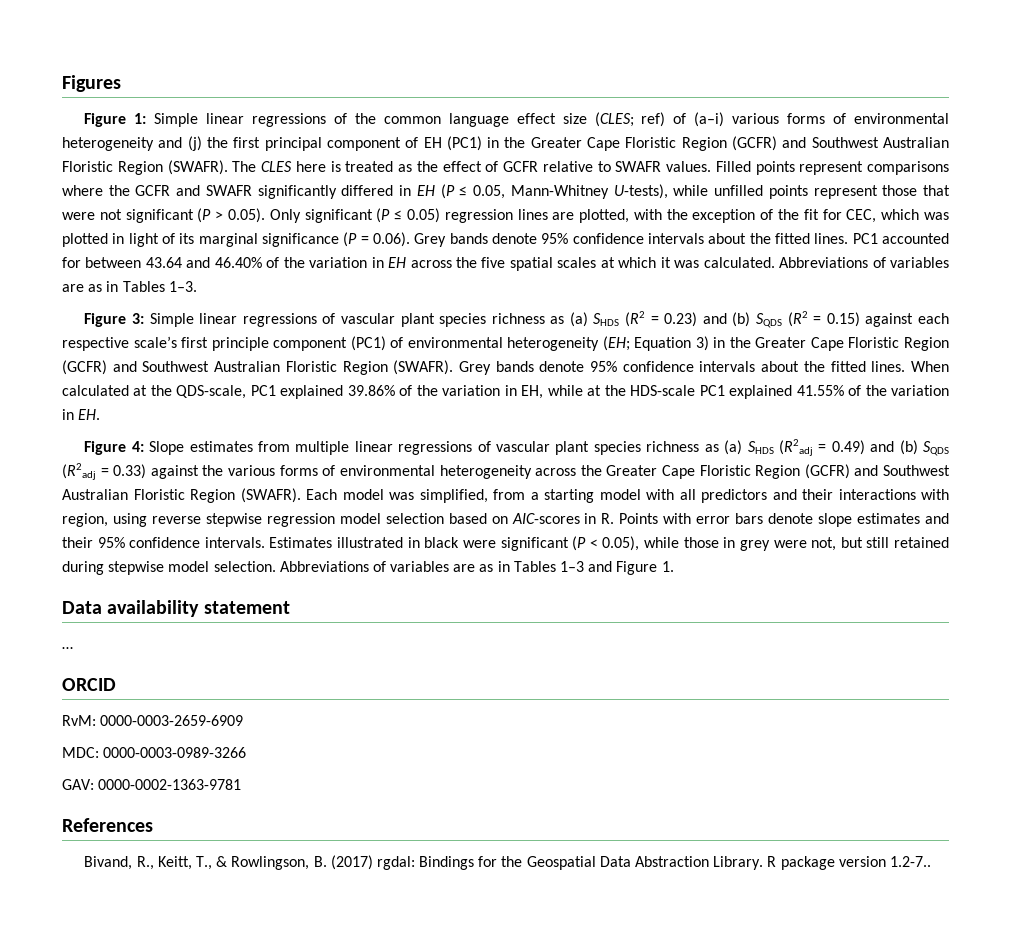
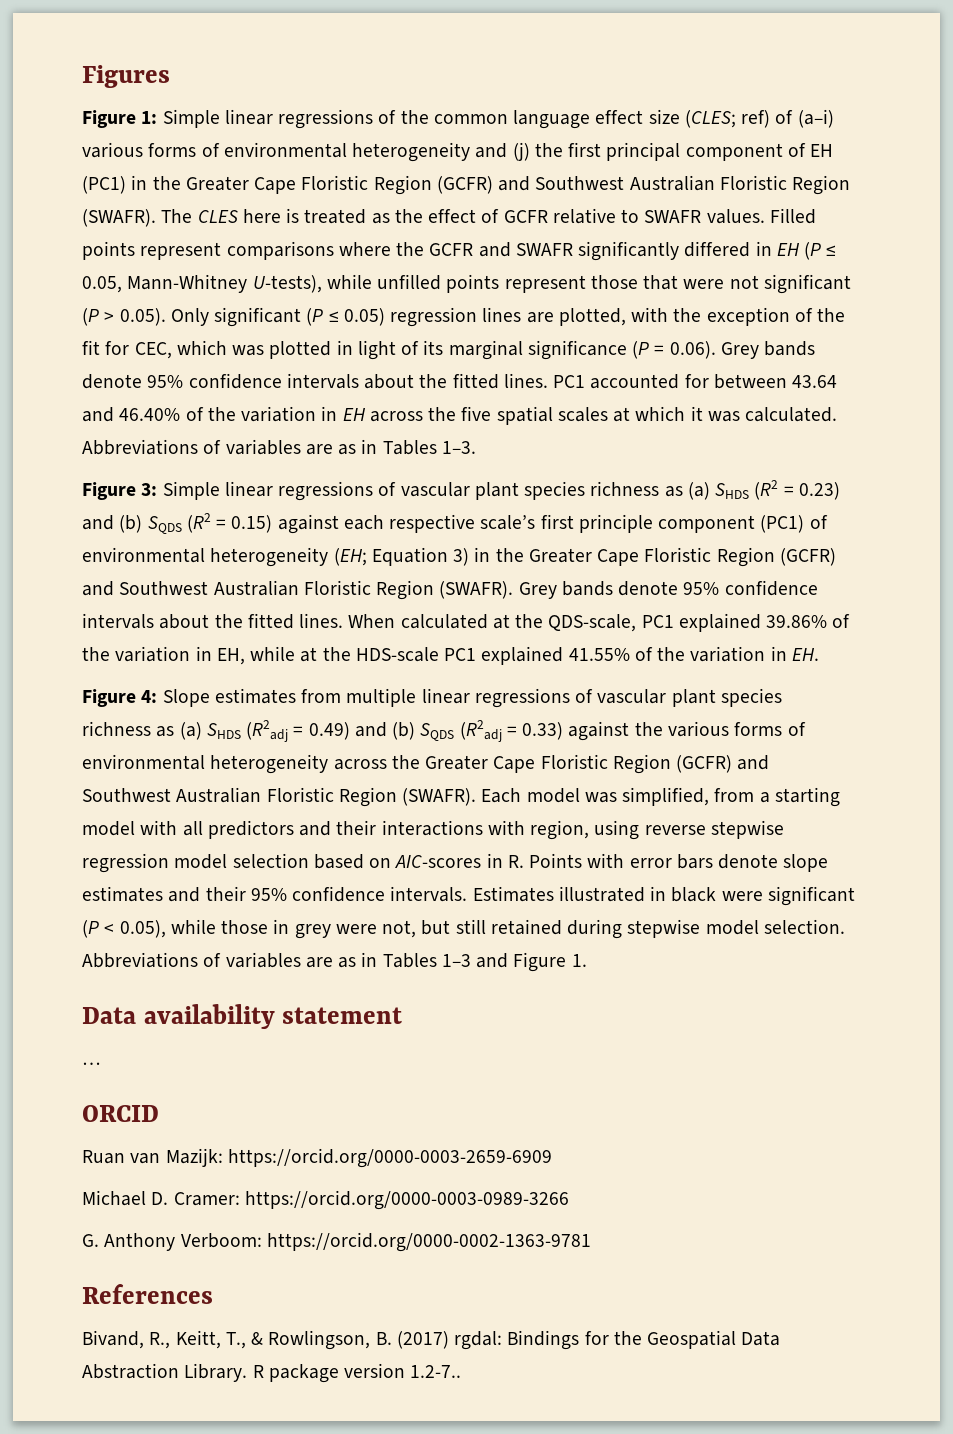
[62,715,244,726] [62,747,247,758] [62,779,242,790] RvM: 0000-0003-2659-6909 // MDC: 0000-0003-0989-3266 // GAV: 0000-0002-1363-9781 -> [82,1148,552,1168] [82,1190,569,1210] [82,1232,591,1252] Ruan van Mazijk: https://orcid.org/0000-0003-2659-6909 // Michael D. Cramer: https://orcid.org/0000-0003-0989-3266 // G. Anthony Verboom: https://orcid.org/0000-0002-1363-9781

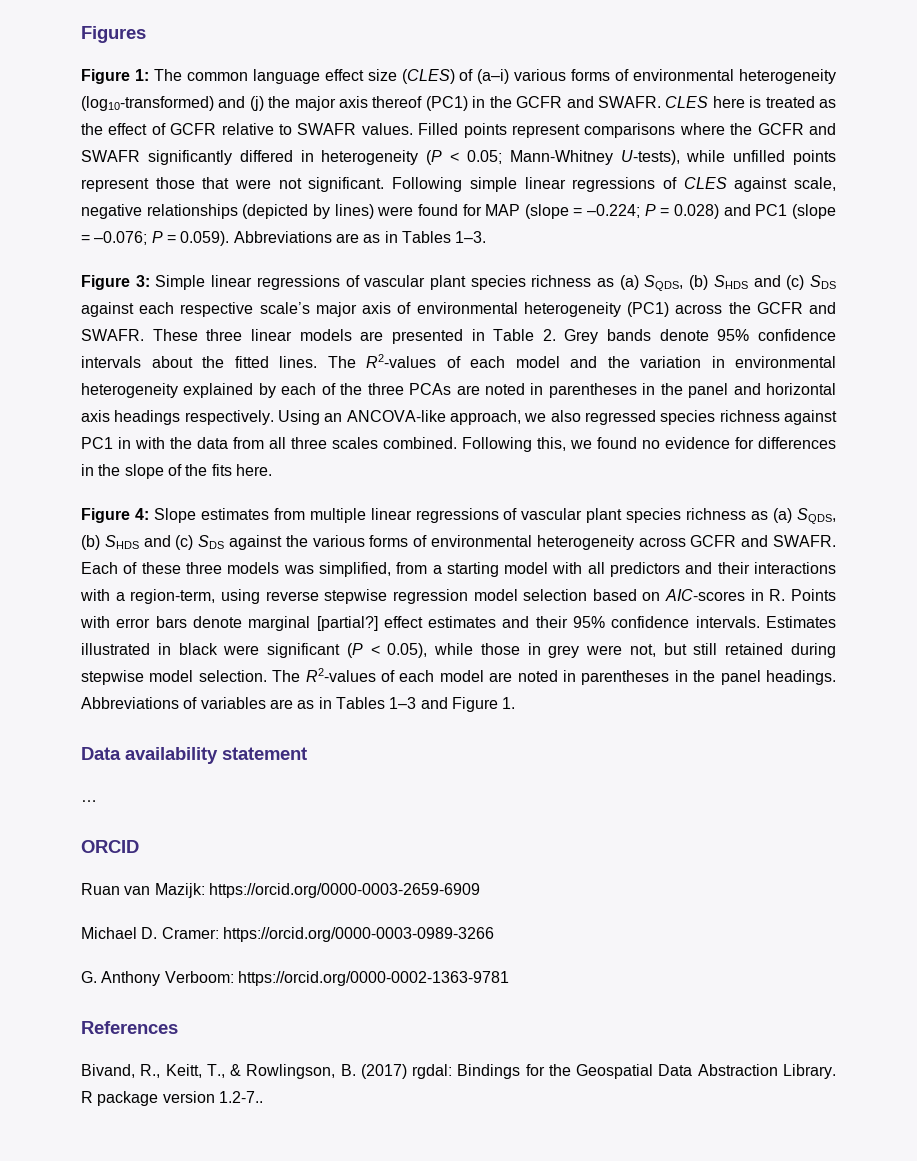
[162,109,429,129] Simple linear regressions of the -> [153,69,182,81] The
[684,110,771,128] (CLES; ref) -> [401,69,455,84] (CLES)
(471, 152) none -> [81,96,214,111] (log10-transformed)
[568,142,834,161] [82,175,851,195] [82,209,193,227] first principal component of EH (PC1) in the Greater Cape Floristic Region (GCFR) and Southwest Australian Floristic Region (SWAFR). The -> [294,96,661,111] major axis thereof (PC1) in the GCFR and SWAFR.
[776,242,837,260] [82,276,122,293] EH (P ≤ 0.05, -> [321,150,502,165] heterogeneity (P < 0.05;
[763,274,851,294] [82,307,846,327] [82,340,816,360] [82,373,838,389] [82,406,838,425] [82,439,301,455] significant (P > 0.05). Only significant (P ≤ 0.05) regression lines are plotted, with the exception of the fit for CEC, which was plotted in light of its marginal significance (P = 0.06). Grey bands denote 95% confidence intervals about the fitted lines. PC1 accounted for between 43.64 and 46.40% of the variation in EH across the five spatial scales at which it was calculated. Abbreviations of variables -> [308,177,837,192] [81,204,836,219] [81,231,332,246] significant. Following simple linear regressions of CLES against scale, negative relationships (depicted by lines) were found for MAP (slope = –0.224; P = 0.028) and PC1 (slope = –0.076; P = 0.059). Abbreviations
[715,480,840,500] [82,513,828,534] [82,547,836,567] [82,580,514,600] SHDS (R2 = 0.23) and (b) SQDS (R2 = 0.15) against each respective scale’s first principle component (PC1) of environmental heterogeneity (EH; Equation 3) in the Greater Cape Floristic Region (GCFR) and Southwest Australian Floristic Region (SWAFR). -> [644,275,837,291] [81,302,837,317] [81,329,556,344] SQDS, (b) SHDS and (c) SDS against each respective scale’s major axis of environmental heterogeneity (PC1) across the GCFR and SWAFR. These three linear models are presented in Table 2.
[348,613,851,632] [82,646,819,665] When calculated at the QDS-scale, PC1 explained 39.86% of the variation in EH, while at the HDS-scale PC1 explained 41.55% of the variation in EH. -> [327,354,836,368] [81,383,836,398] [81,410,838,425] [81,437,836,452] [81,464,272,479] The R2-values of each model and the variation in environmental heterogeneity explained by each of the three PCAs are noted in parentheses in the panel and horizontal axis headings respectively. Using an ANCOVA-like approach, we also regressed species richness against PC1 in with the data from all three scales combined. Following this, we found no evidence for differences in the slope of the fits here.
[206,720,564,742] SHDS (R2adj = 0.49) and (b) SQDS (R2adj = 0.33) -> [797,508,837,524] [81,535,225,550] SQDS, (b) SHDS and (c) SDS
[391,754,770,774] [82,787,580,807] the Greater Cape Floristic Region (GCFR) and Southwest Australian Floristic Region (SWAFR). Each model -> [690,535,836,547] [81,562,280,574] GCFR and SWAFR. Each of these three models
[530,820,590,840] region, -> [115,589,216,604] a region-term,
[783,854,829,872] slope -> [248,616,423,631] marginal [partial?] effect
(845, 926) none -> [272,668,836,685] The R2-values of each model are noted in parentheses in the panel headings.

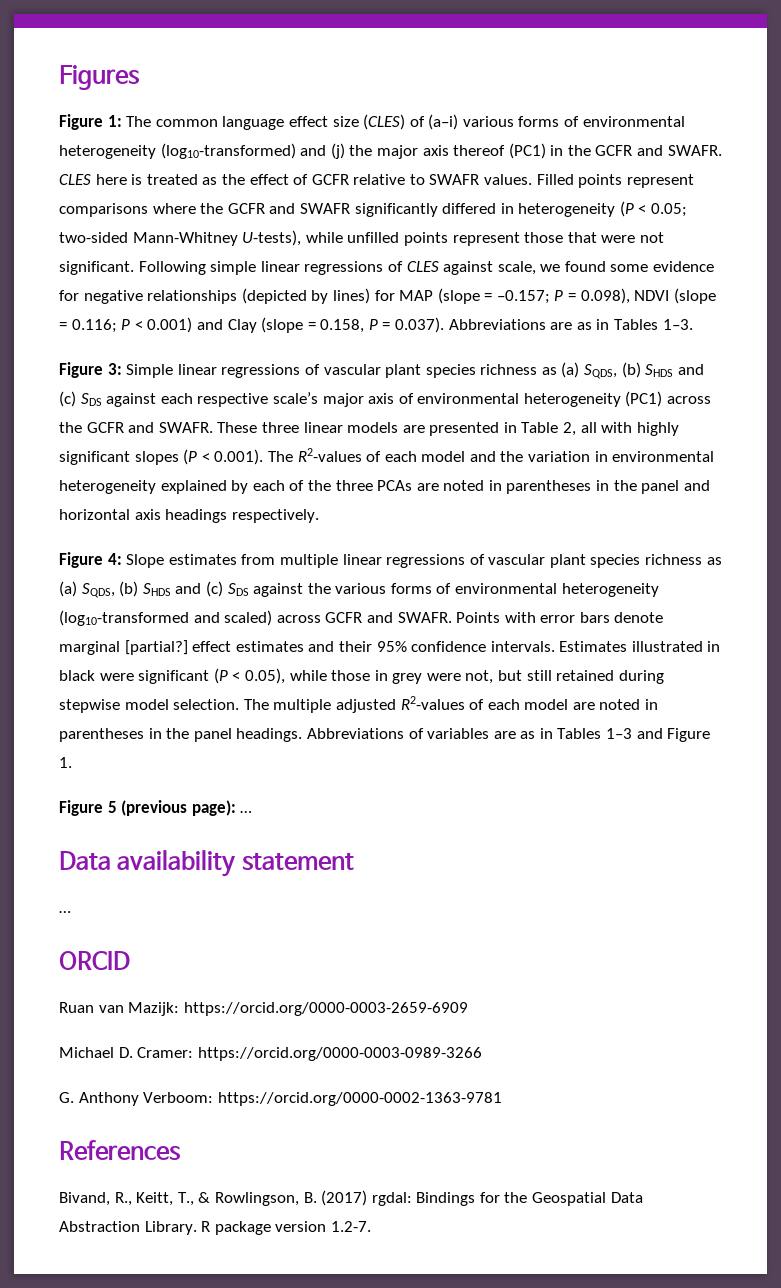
(502, 157) none -> [59,232,128,243] two-sided
(837, 184) none -> [540,261,715,272] [59,290,79,301] we found some evidence for
[377,204,458,216] were found -> (370, 296) none
[587,204,836,219] [81,231,230,246] –0.224; P = 0.028) and PC1 (slope = –0.076; P = 0.059). -> [496,288,716,304] [59,317,445,333] –0.157; P = 0.098), NDVI (slope = 0.116; P < 0.001) and Clay (slope = 0.158, P = 0.037).
[542,329,836,344] [81,356,317,368] 2. Grey bands denote 95% confidence intervals about the fitted lines. -> [563,422,679,436] [59,449,264,465] 2, all with highly significant slopes (P < 0.001).
[278,410,838,425] [81,437,836,452] [81,464,272,479] Using an ANCOVA-like approach, we also regressed species richness against PC1 in with the data from all three scales combined. Following this, we found no evidence for differences in the slope of the fits here. -> (319, 516) none
(634, 542) none -> [59,610,273,626] (log10-transformed and scaled)
[81,562,836,577] [80,589,786,604] Each of these three models was simplified, from a starting model with all predictors and their interactions with a region-term, using reverse stepwise regression model selection based on AIC-scores in R. -> (452, 617) none
(301, 676) none -> [273,699,396,713] multiple adjusted
(516, 703) none -> [59,800,253,816] // Figure 5 (previous page): …
[218,1091,263,1103] 1.2-7.. -> [330,1221,371,1232] 1.2-7.

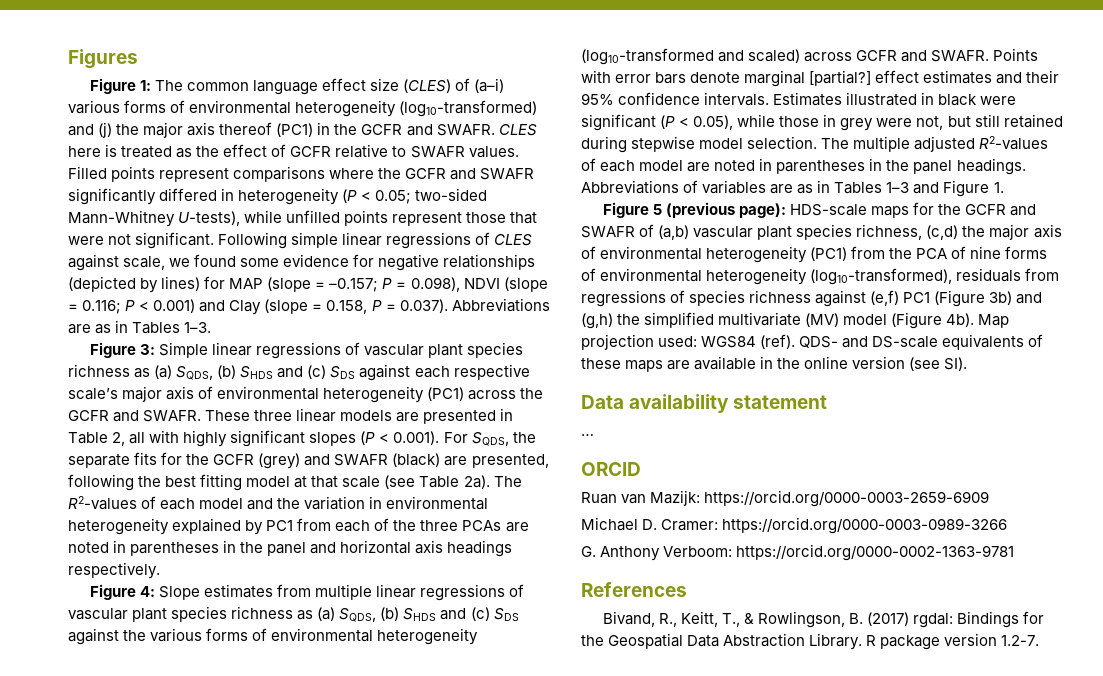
(264, 457) none -> [443,432,536,446] [68,452,549,469] [68,474,490,491] For SQDS, the separate fits for the GCFR (grey) and SWAFR (black) are presented, following the best fitting model at that scale (see Table 2a).
(249, 487) none -> [266,518,332,531] PC1 from
[240,811,253,813] … -> [789,202,1037,218] [581,224,1062,240] [581,246,1048,263] [581,268,1060,285] [581,290,1043,307] [581,312,1010,329] [581,334,1044,350] [581,356,968,372] HDS-scale maps for the GCFR and SWAFR of (a,b) vascular plant species richness, (c,d) the major axis of environmental heterogeneity (PC1) from the PCA of nine forms of environmental heterogeneity (log10-transformed), residuals from regressions of species richness against (e,f) PC1 (Figure 3b) and (g,h) the simplified multivariate (MV) model (Figure 4b). Map projection used: WGS84 (ref). QDS- and DS-scale equivalents of these maps are available in the online version (see SI).

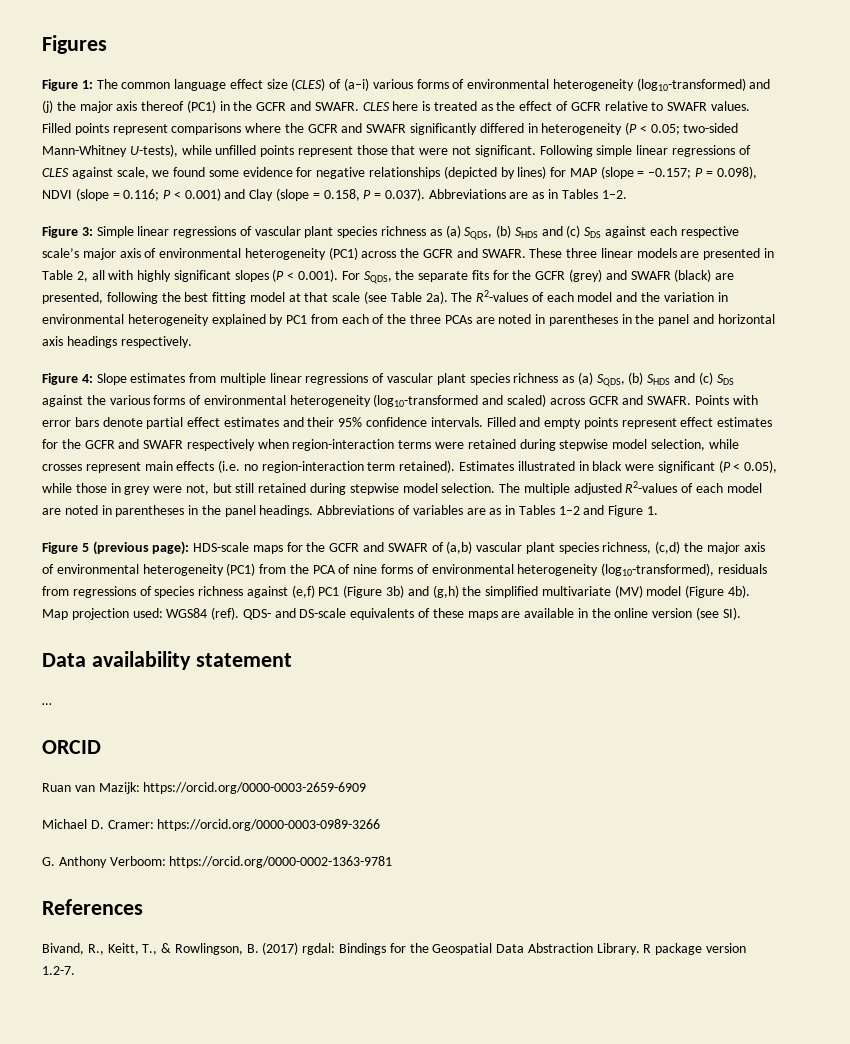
[184,322,212,333] 1–3. -> [601,190,627,199] 1–2.
[744,70,872,87] marginal [partial?] -> [146,417,184,429] partial
(770, 99) none -> [486,417,773,429] [42,439,739,451] [42,460,456,473] Filled and empty points represent effect estimates for the GCFR and SWAFR respectively when region-interaction terms were retained during stepwise model selection, while crosses represent main effects (i.e. no region-interaction term retained).
[886,182,910,193] 1–3 -> [558,506,580,515] 1–2

